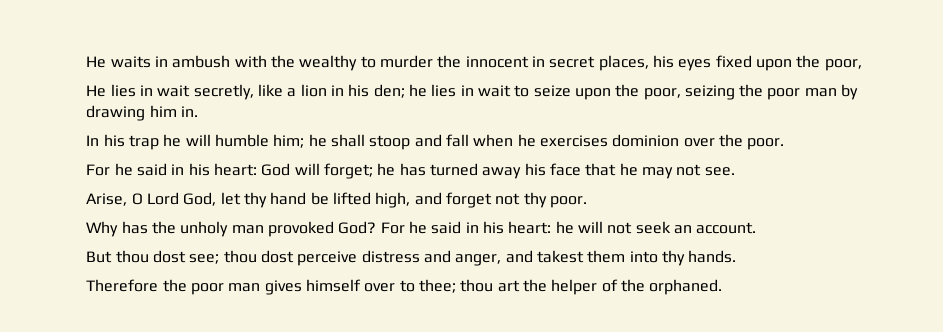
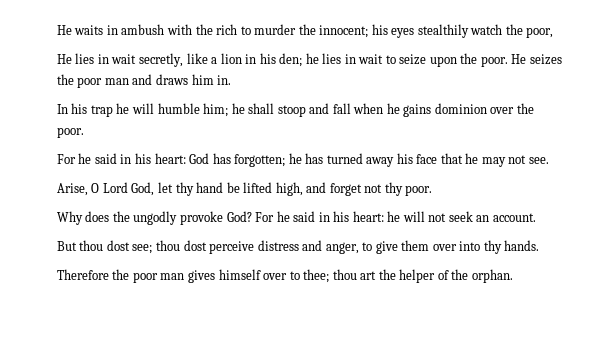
[299,55,358,71] wealthy -> [216,24,238,35] rich
[465,55,792,71] innocent in secret places, his eyes fixed upon -> [319,24,503,38] innocent; his eyes stealthily watch
[643,84,859,100] [86,105,146,121] poor, seizing the poor man by drawing -> [480,54,562,67] [56,74,188,88] poor. He seizes the poor man and draws
[539,135,608,147] exercises -> [403,104,432,117] gains
[294,163,373,179] will forget; -> [212,153,286,167] has forgotten;
[121,221,335,237] has the unholy man provoked -> [85,211,223,225] does the ungodly provoke
[505,250,626,263] and takest them -> [362,240,457,254] to give them over
[649,279,723,295] orphaned. -> [471,269,513,283] orphan.

